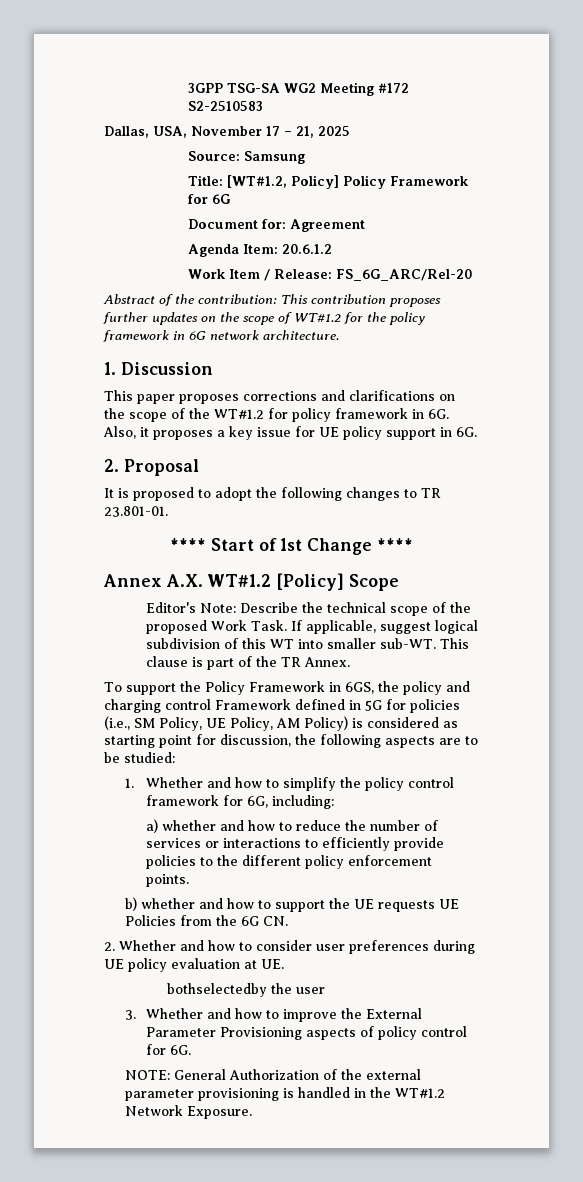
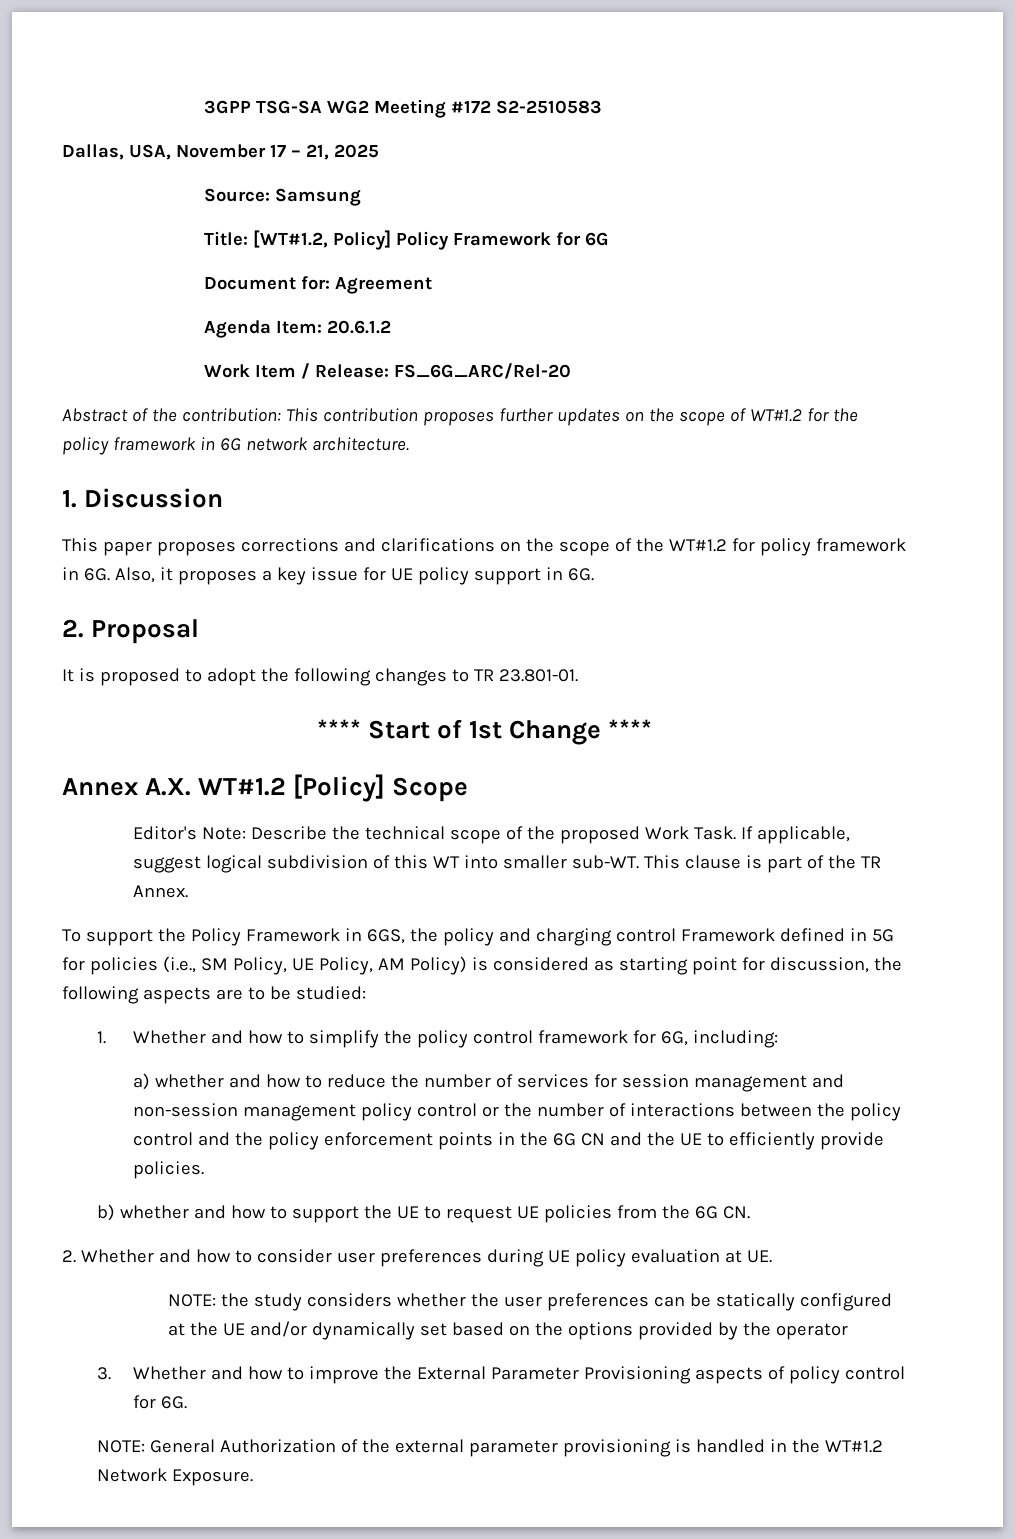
[205,837,445,851] [146,855,433,869] [146,874,190,887] or interactions to efficiently provide policies to the different policy enforcement points. -> [593,1074,844,1092] [132,1103,901,1121] [132,1132,884,1150] [132,1161,204,1179] for session management and non-session management policy control or the number of interactions between the policy control and the policy enforcement points in the 6G CN and the UE to efficiently provide policies.
[378,899,460,912] [125,915,177,926] requests UE Policies -> [424,1205,613,1223] to request UE policies
[167,983,326,997] bothselectedby the user -> [168,1293,893,1311] [168,1321,849,1340] NOTE: the study considers whether the user preferences can be statically configured at the UE and/or dynamically set based on the options provided by the operator

